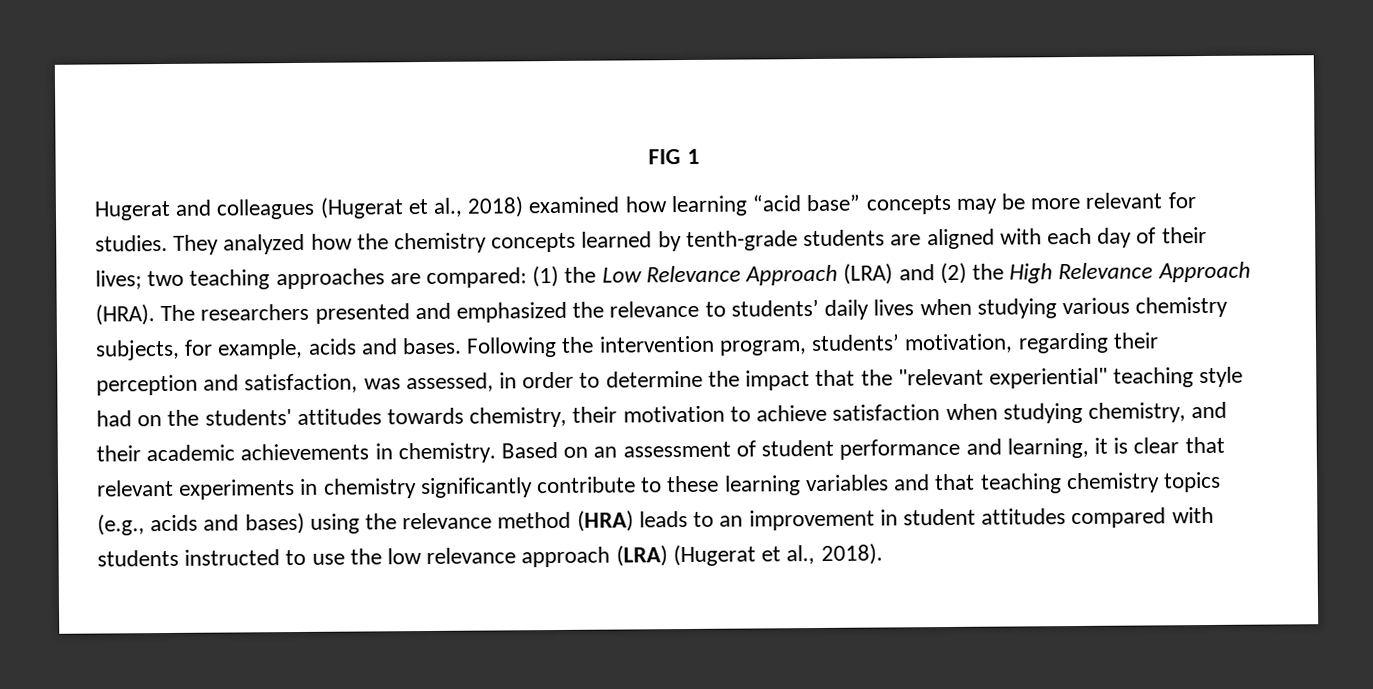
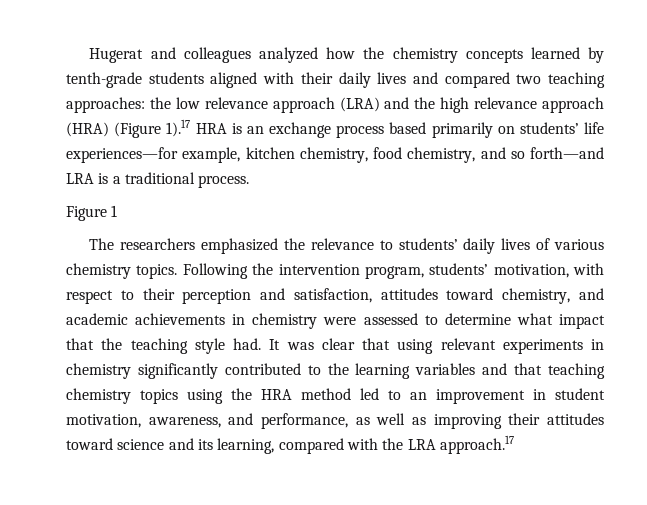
[648,148,700,165] FIG 1 // -> (89, 55) none
[319,192,1196,219] [95,234,220,255] (Hugerat et al., 2018) examined how learning “acid base” concepts may be more relevant for studies. They -> (251, 55) none
[890,234,922,246] are -> (204, 78) none
[1046,227,1207,248] [95,261,1251,290] [95,302,451,326] each day of their lives; two teaching approaches are compared: (1) the Low Relevance Approach (LRA) and (2) the High Relevance Approach (HRA). The researchers presented and -> [300,72,605,88] [66,97,605,113] [66,119,604,138] [66,147,604,163] [66,172,250,188] [66,205,118,221] [89,238,196,250] their daily lives and compared two teaching approaches: the low relevance approach (LRA) and the high relevance approach (HRA) (Figure 1).17 HRA is an exchange process based primarily on students’ life experiences—for example, kitchen chemistry, food chemistry, and so forth—and LRA is a traditional process. // Figure 1 // The researchers
[919,296,1229,319] [95,337,463,361] when studying various chemistry subjects, for example, acids and bases. -> [536,238,604,250] [66,263,178,279] of various chemistry topics.
[1017,332,1109,354] regarding -> [573,263,604,275] [66,290,134,304] with respect to
[363,371,575,393] was assessed, in order -> [380,288,604,304] [66,313,418,329] attitudes toward chemistry, and academic achievements in chemistry were assessed
[707,370,740,387] the -> [516,313,553,325] what
[897,366,1244,389] [96,401,1228,428] [96,437,1129,464] "relevant experiential" teaching style had on the students' attitudes towards chemistry, their motivation to achieve satisfaction when studying chemistry, and their academic achievements in chemistry. Based on an assessment of student performance and learning, it is -> [130,338,314,354] teaching style had. It was
(1225, 445) none -> [397,339,434,354] using
[537,475,720,494] contribute to these -> [224,363,349,375] contributed to the
[97,510,688,536] (e.g., acids and bases) using the relevance method (HRA) leads -> [187,388,379,404] using the HRA method led
[981,506,1214,529] [97,543,883,568] attitudes compared with students instructed to use the low relevance approach (LRA) (Hugerat et al., 2018). -> [66,413,605,429] [66,435,514,454] motivation, awareness, and performance, as well as improving their attitudes toward science and its learning, compared with the LRA approach.17

